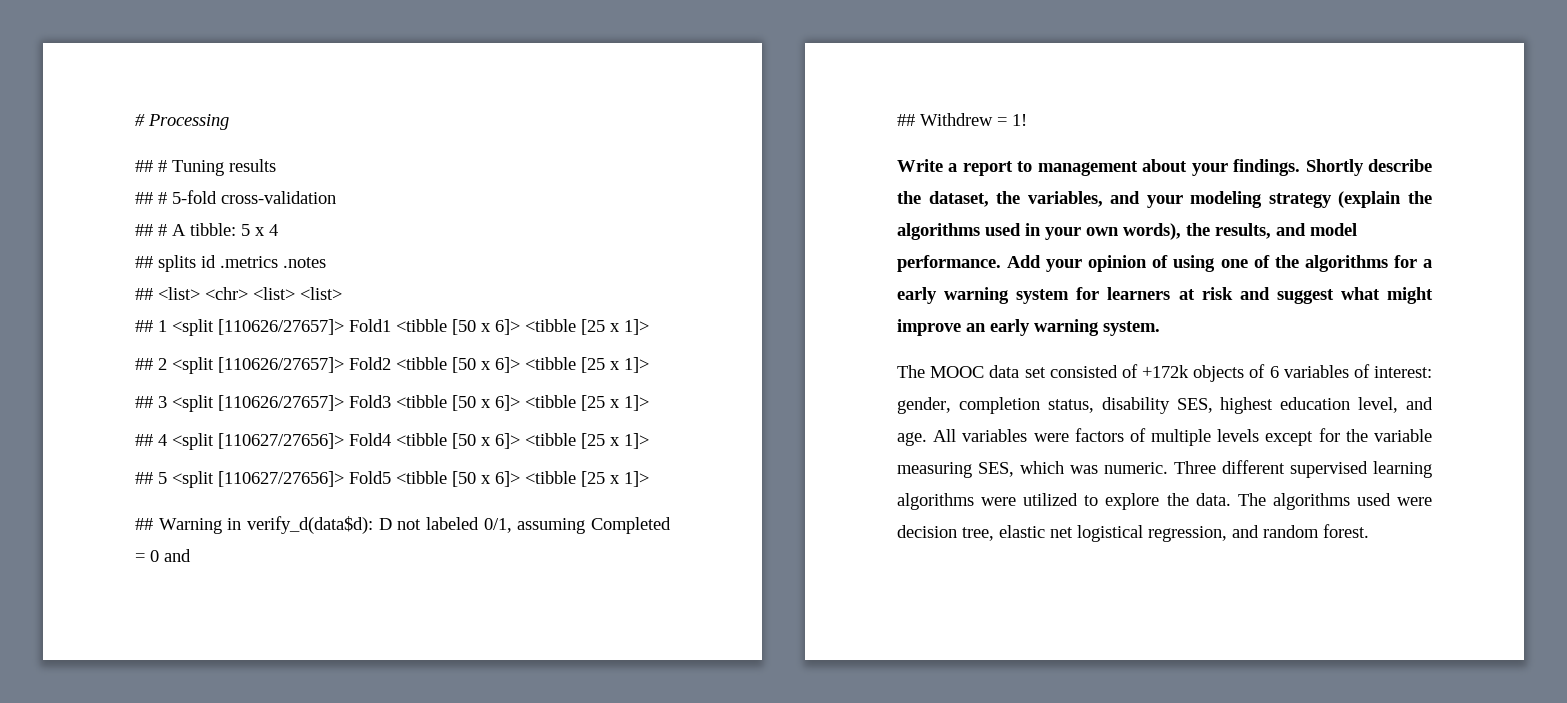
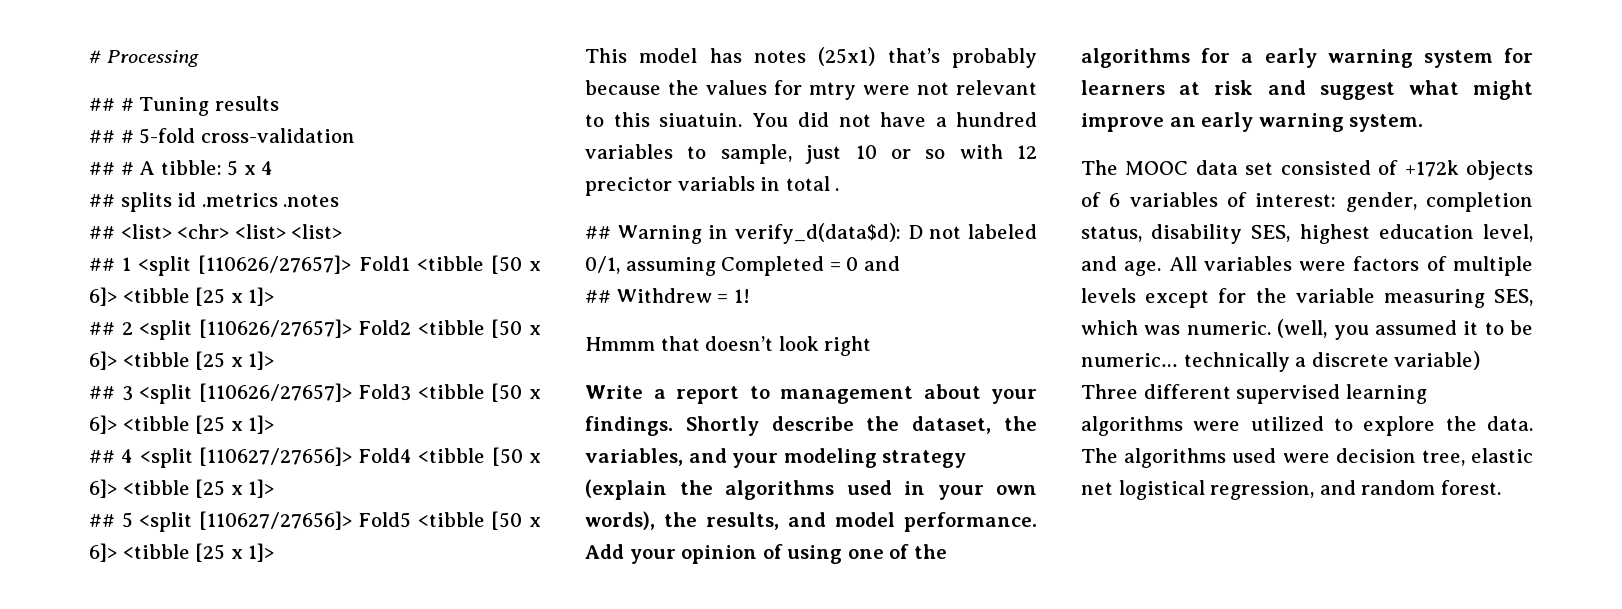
(649, 479) none -> [585,47,1037,68] [585,80,1037,100] [585,112,1037,127] [585,144,1037,164] [585,176,840,196] // This model has notes (25x1) that’s probably because the values for mtry were not relevant to this siuatuin. You did not have a hundred variables to sample, just 10 or so with 12 precictor variabls in total .
(1027, 120) none -> [585,336,872,356] // Hmmm that doesn’t look right
(1168, 468) none -> [1277,319,1533,340] [1081,351,1481,372] (well, you assumed it to be numeric… technically a discrete variable)

